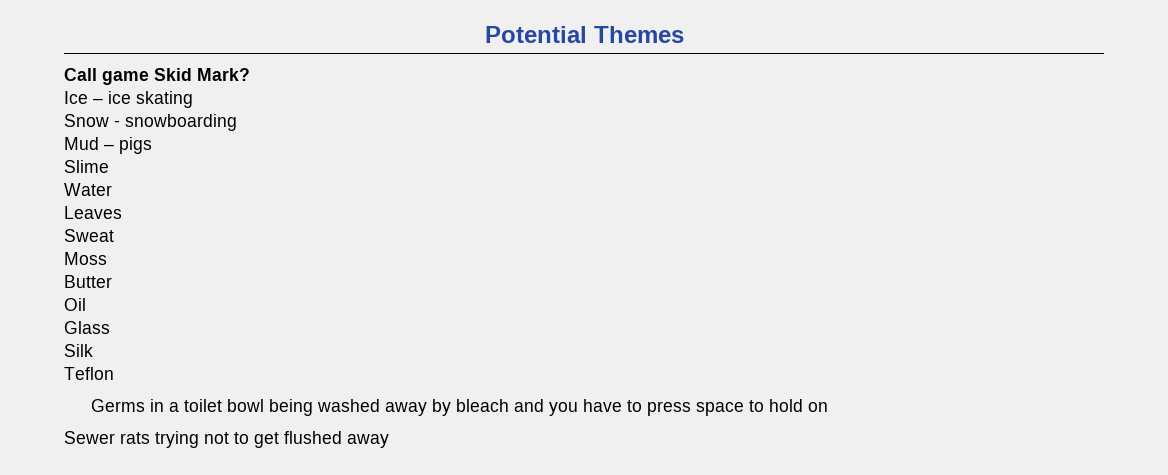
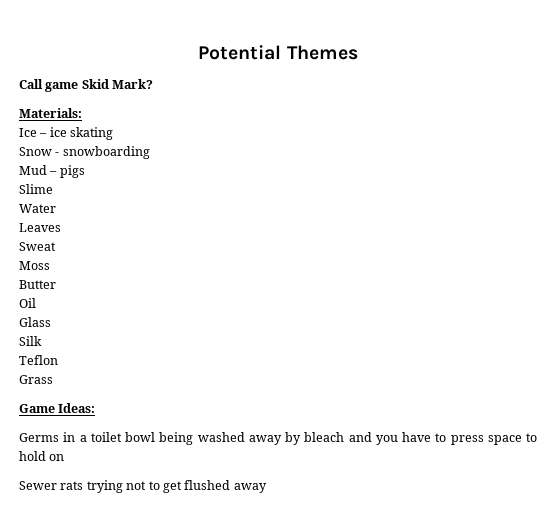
(250, 74) none -> [19,108,82,118] // Materials:
(114, 373) none -> [19,375,53,384] [19,403,96,413] // Grass // Game Ideas:

